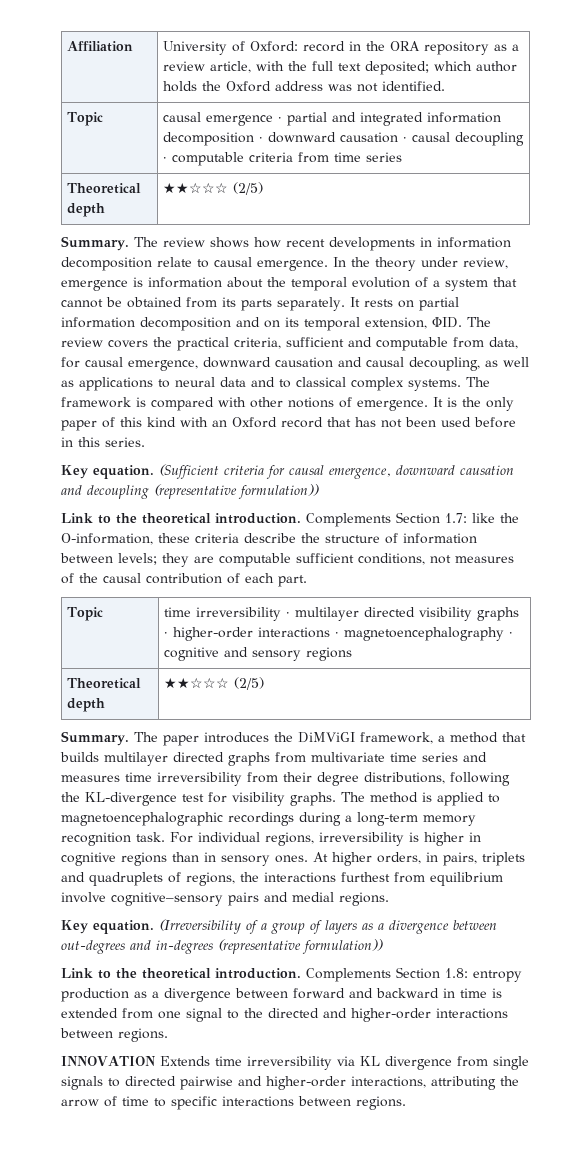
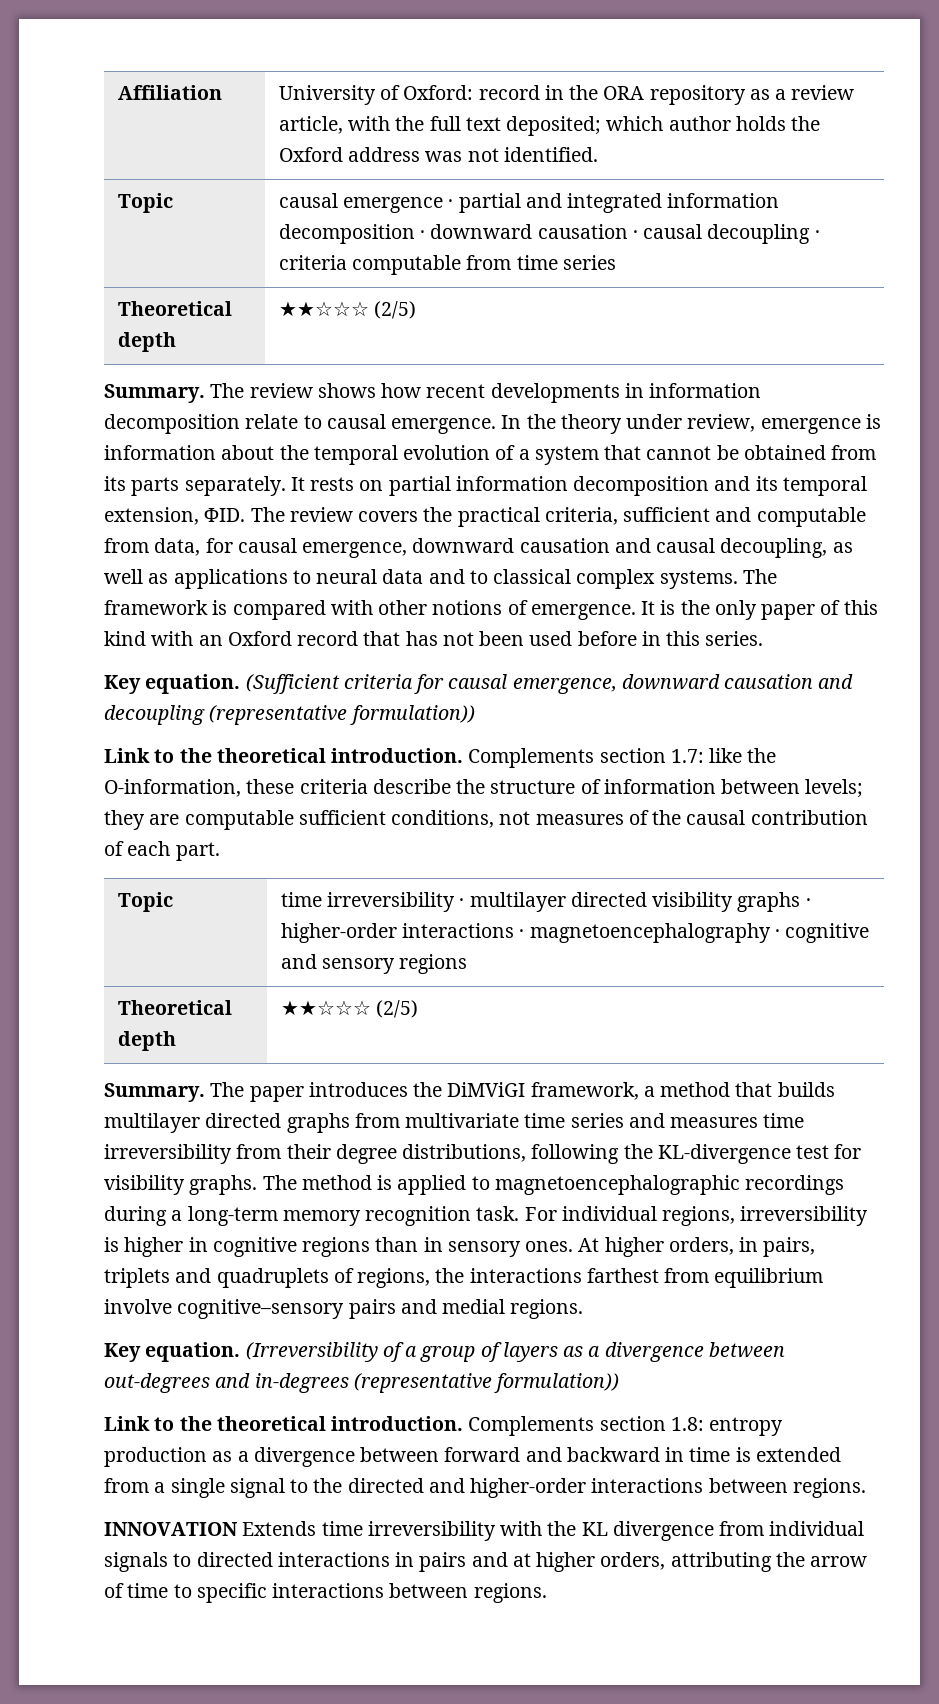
[171,152,293,166] computable criteria -> [278,255,462,275] criteria computable
[264,320,280,328] on -> (751, 483) none
[396,512,440,524] Section -> [599,748,666,763] section
[341,872,390,882] furthest -> [586,1268,659,1283] farthest
[396,967,440,979] Section -> [599,1416,666,1431] section
[158,1011,181,1019] one -> [154,1478,225,1498] a single
[336,1056,355,1066] via -> [500,1521,577,1536] with the
[492,1056,529,1070] single -> [769,1521,865,1536] individual
[180,1076,426,1090] pairwise and higher-order interactions, -> [277,1552,666,1572] interactions in pairs and at higher orders,

